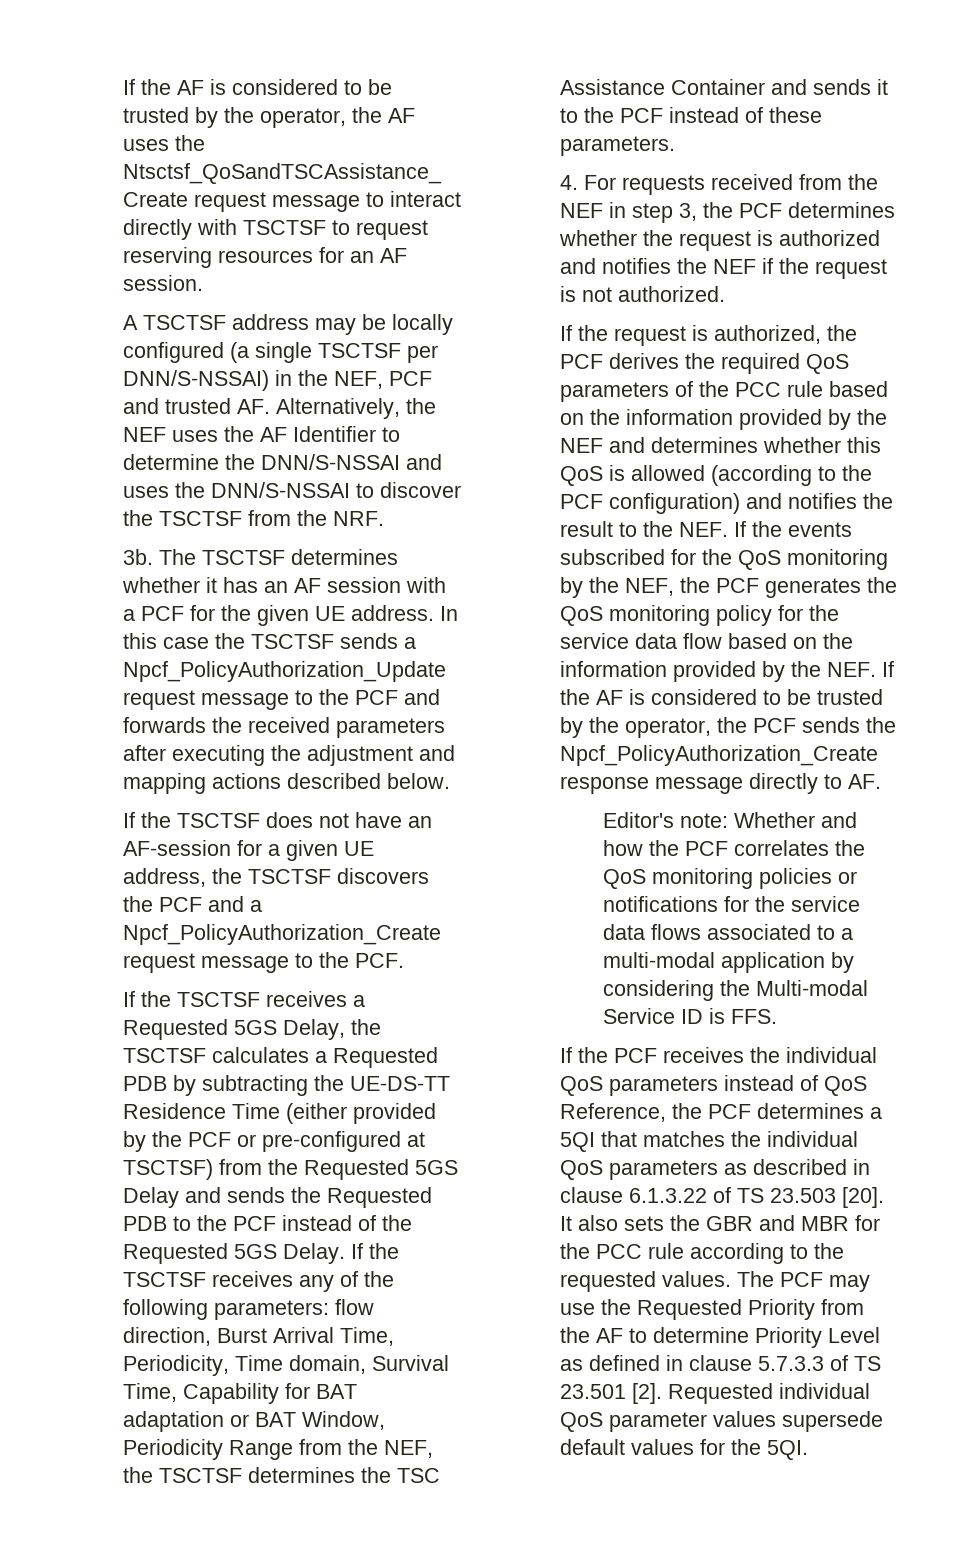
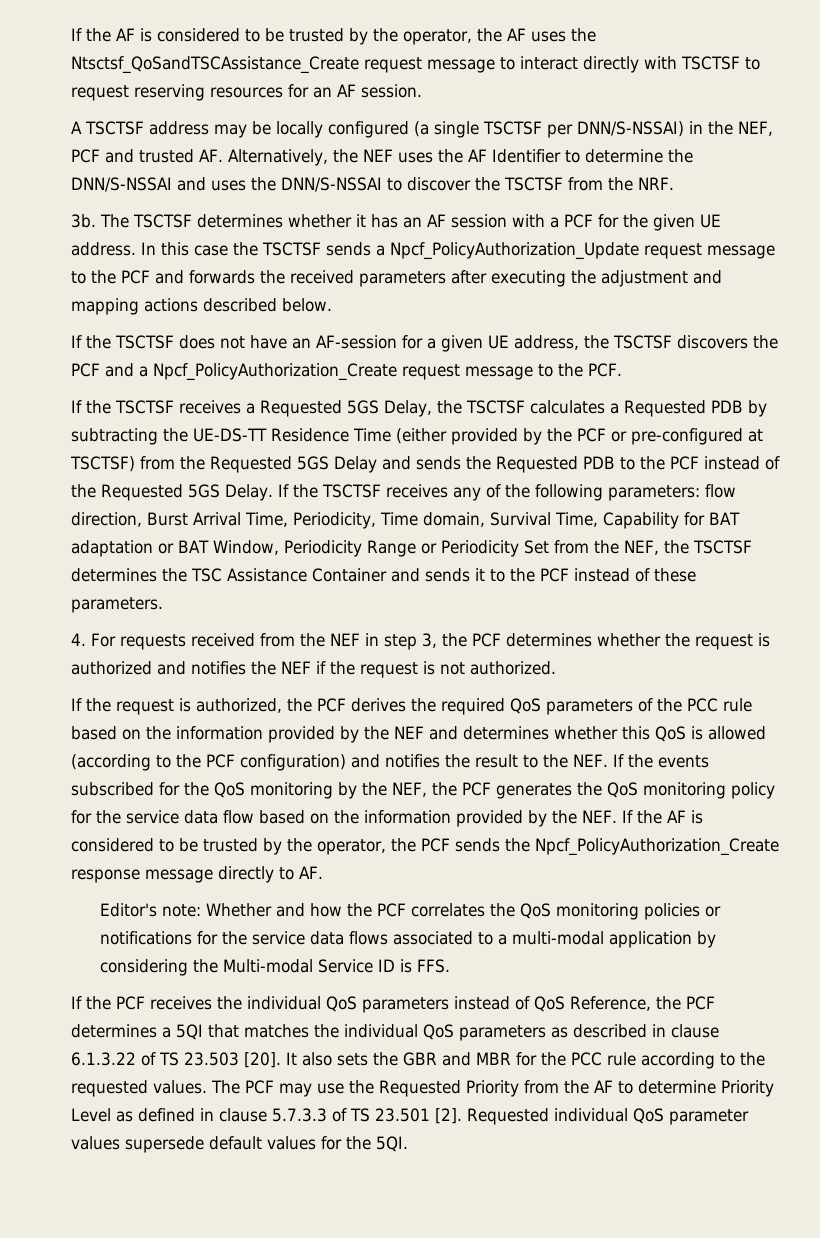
(293, 1450) none -> [420,540,549,557] or Periodicity Set

